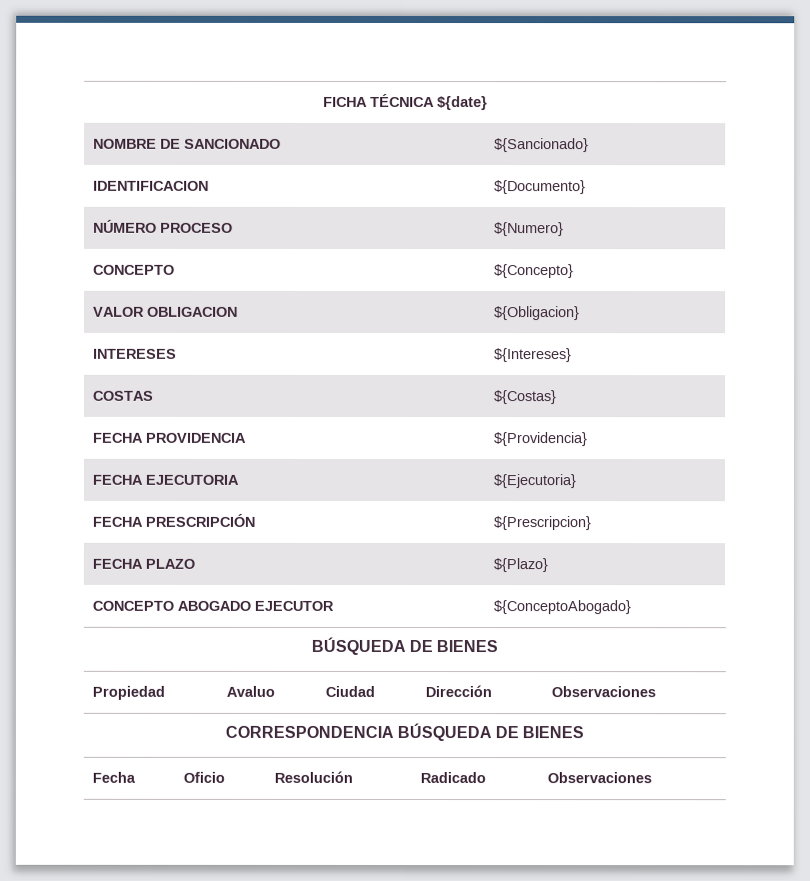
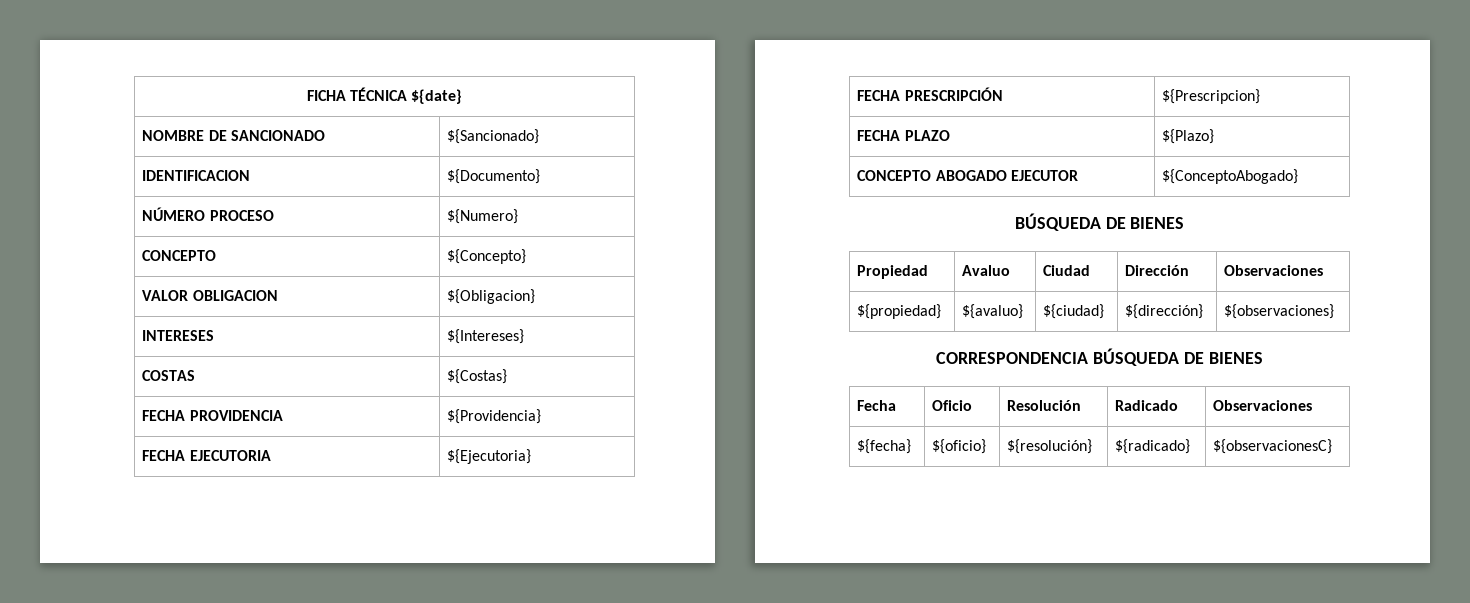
(656, 692) none -> [857,304,942,319] [962,304,1024,319] [1043,304,1105,319] [1125,304,1204,319] [1224,304,1335,319] // ${propiedad} | ${avaluo} | ${ciudad} | ${dirección} | ${observaciones}
(652, 778) none -> [857,439,912,454] [932,439,987,454] [1007,439,1093,454] [1115,439,1191,454] [1213,439,1333,454] // ${fecha} | ${oficio} | ${resolución} | ${radicado} | ${observacionesC}

